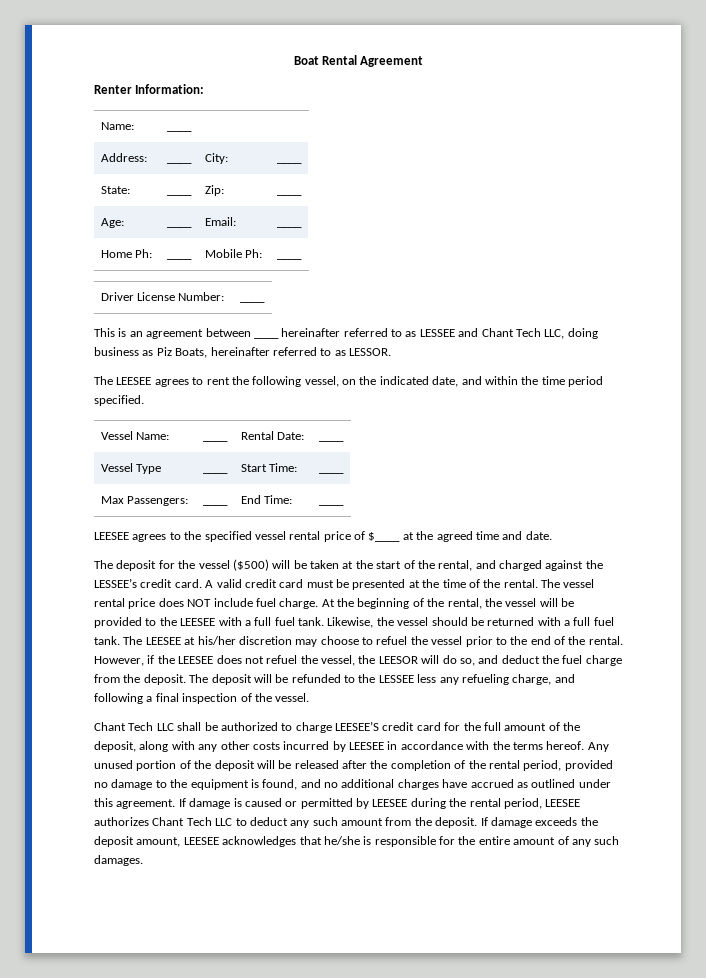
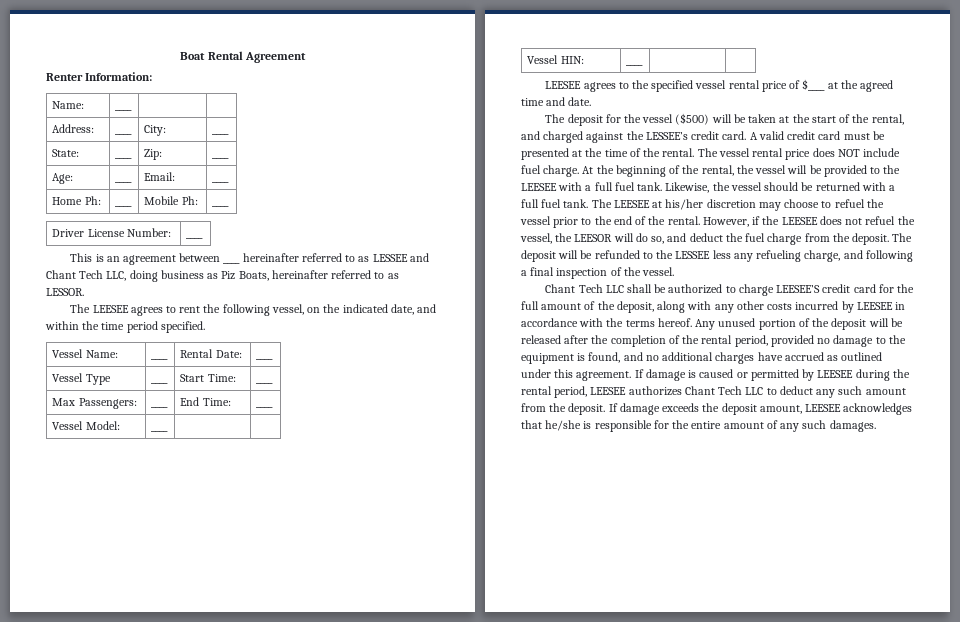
(344, 505) none -> [52,421,120,430] [151,430,169,432] [527,55,584,64] [626,64,644,66] // Vessel Model: | ____ | | // Vessel HIN: | ____ | |

